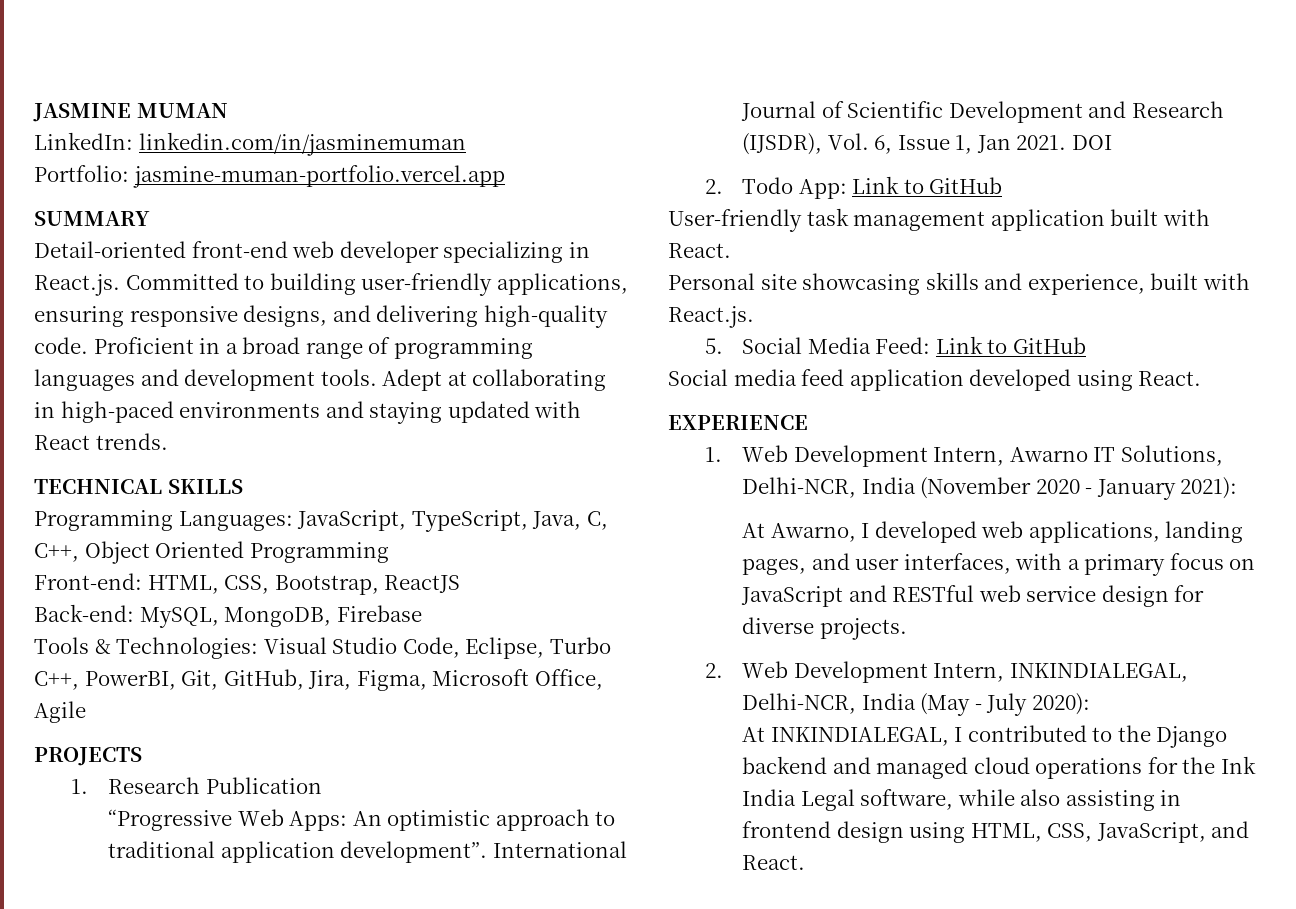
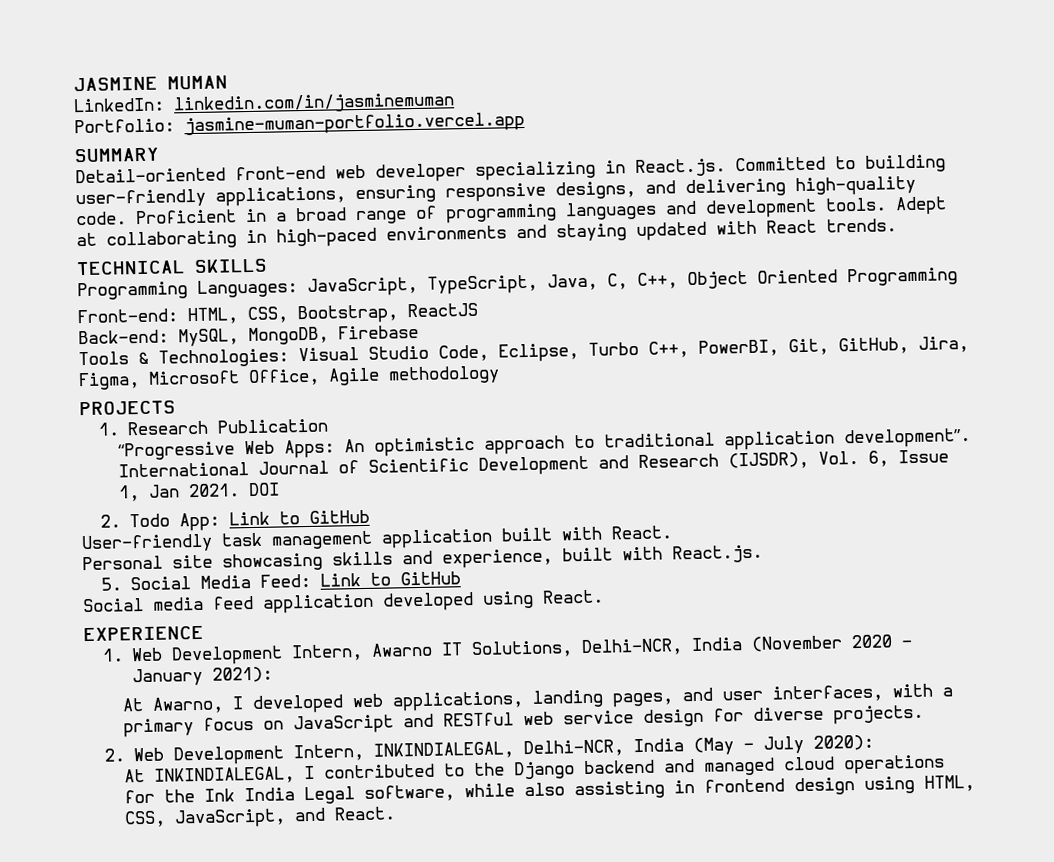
(86, 712) none -> [388,365,500,385] methodology

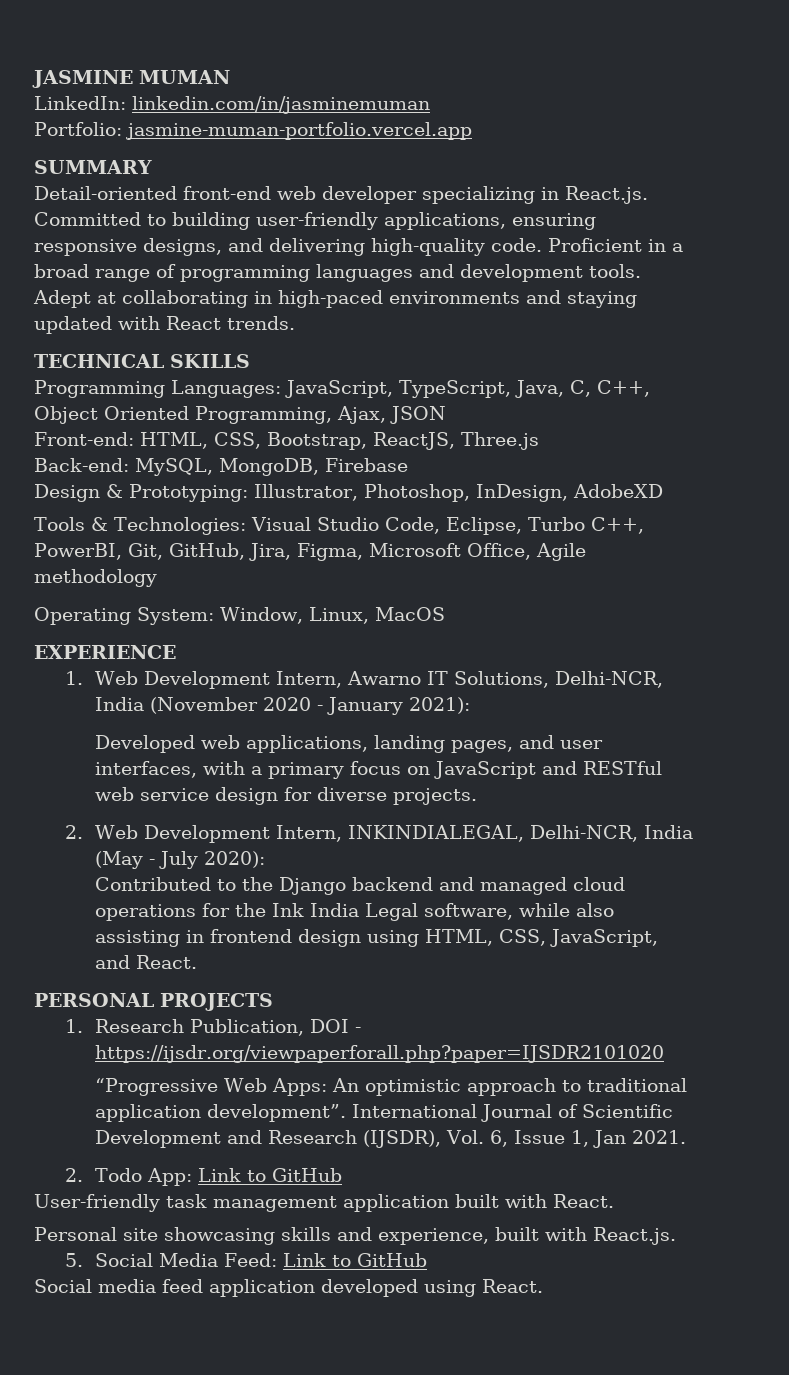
[847,267,958,287] Programming -> [195,406,446,424] Programming, Ajax, JSON
[407,302,478,318] ReactJS -> [372,432,539,450] ReactJS, Three.js
(419, 332) none -> [34,484,663,502] // Design & Prototyping: Illustrator, Photoshop, InDesign, AdobeXD
(500, 375) none -> [34,607,445,625] [34,645,176,659] [64,671,664,689] [95,697,471,715] [95,735,604,753] [95,761,663,779] [95,787,478,805] [64,825,694,843] [95,851,266,869] [95,877,626,895] [95,903,615,921] [95,929,659,947] [95,955,198,969] [34,993,154,1007] Operating System: Window, Linux, MacOS // EXPERIENCE // 1. Web Development Intern, Awarno IT Solutions, Delhi-NCR, India (November 2020 - January 2021): // Developed web applications, landing pages, and user interfaces, with a primary focus on JavaScript and RESTful web service design for diverse projects. // 2. Web Development Intern, INKINDIALEGAL, Delhi-NCR, India (May - July 2020): // Contributed to the Django backend and managed cloud operations for the Ink India Legal software, while also assisting in frontend design using HTML, CSS, JavaScript, and React. // PERSONAL
[216,418,328,434] Publication -> [190,1019,362,1036] [95,1045,665,1063] Publication, DOI - https://ijsdr.org/viewpaperforall.php?paper=IJSDR2101020
[248,482,281,497] DOI -> (687, 1137) none
[83,625,204,642] [102,634,912,666] [131,666,273,687] [122,683,954,715] [123,704,925,738] [104,734,874,766] [124,754,946,785] [124,774,976,805] [124,806,397,829] // EXPERIENCE // 1. Web Development Intern, Awarno IT Solutions, Delhi-NCR, India (November 2020 - January 2021): // At Awarno, I developed web applications, landing pages, and user interfaces, with a primary focus on JavaScript and RESTful web service design for diverse projects. // 2. Web Development Intern, INKINDIALEGAL, Delhi-NCR, India (May - July 2020): // At INKINDIALEGAL, I contributed to the Django backend and managed cloud operations for the Ink India Legal software, while also assisting in frontend design using HTML, CSS, JavaScript, and React. -> (543, 1286) none

